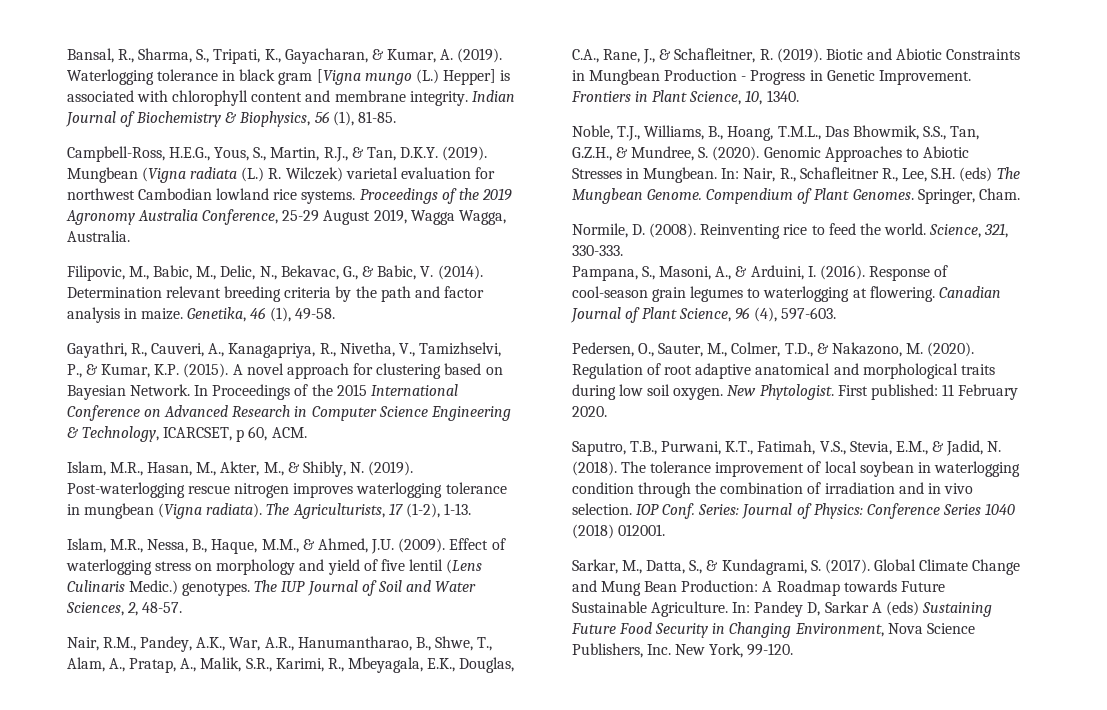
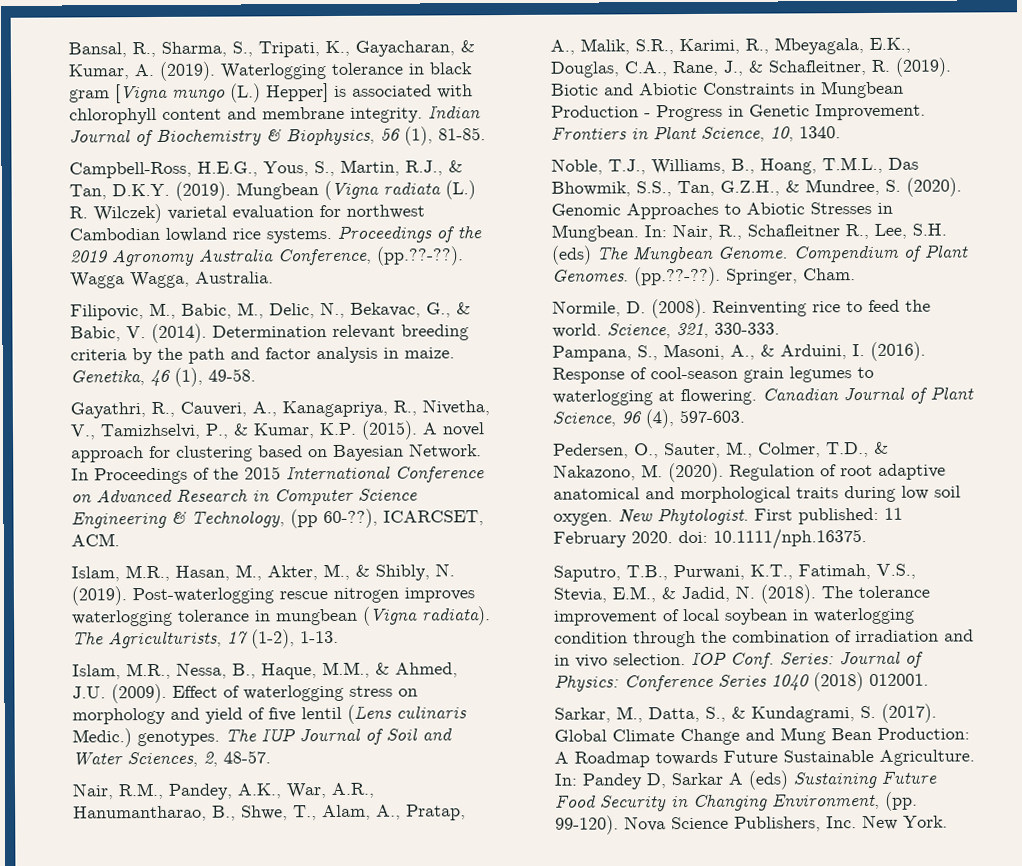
[282,209,407,225] 25-29 August 2019, -> [375,246,464,266] (pp.??-??).
[162,426,268,442] ICARCSET, p 60, -> [289,508,484,529] (pp 60-??), ICARCSET,
[66,580,125,592] Culinaris -> [395,705,467,719] culinaris
(914, 194) none -> [633,266,721,287] (pp.??-??).
(607, 411) none -> [677,528,867,550] doi: 10.1111/nph.16375.
(884, 630) none -> [884,791,918,811] [554,815,619,835] (pp. 99-120).
[709,643,794,658] York, 99-120. -> [902,815,948,828] York.

